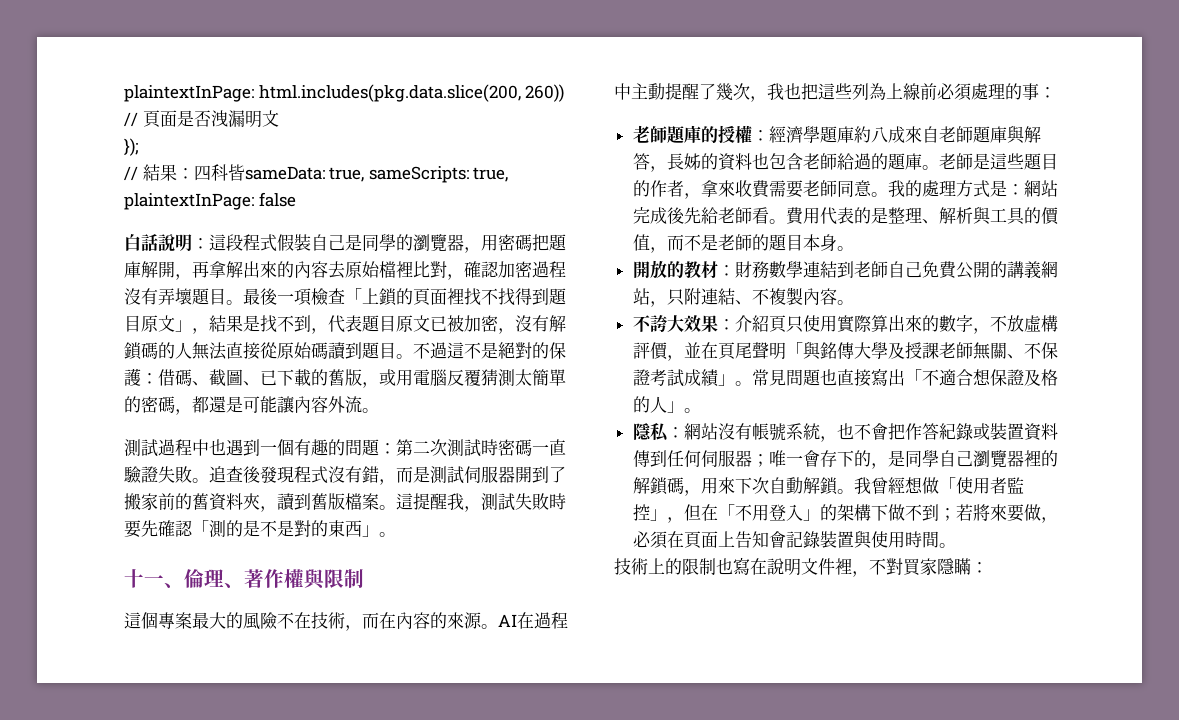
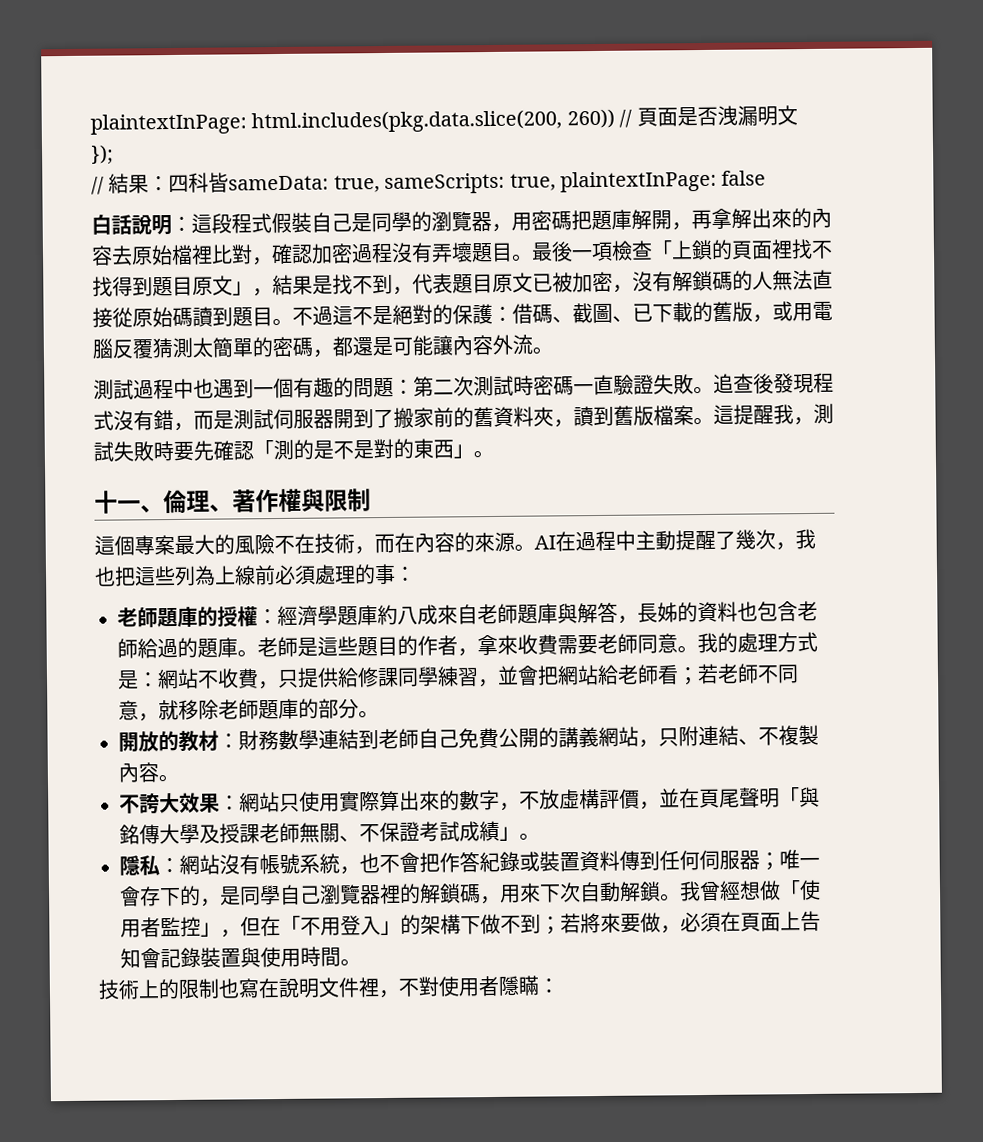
[632,207,1060,225] [632,234,837,253] 完成後先給老師看。費用代表的是整理、解析與工具的價值，而不是老師的題目本身 -> [197,663,799,690] [118,698,359,722] 不收費，只提供給修課同學練習，並會把網站給老師看；若老師不同意，就移除老師題庫的部分
[734,315,787,333] 介紹頁 -> [239,792,280,813] 網站
[751,368,1058,387] [632,396,701,413] 常見問題也直接寫出「不適合想保證及格的人」。 -> (540, 836) none
[903,558,937,576] 買家 -> [438,975,500,997] 使用者

